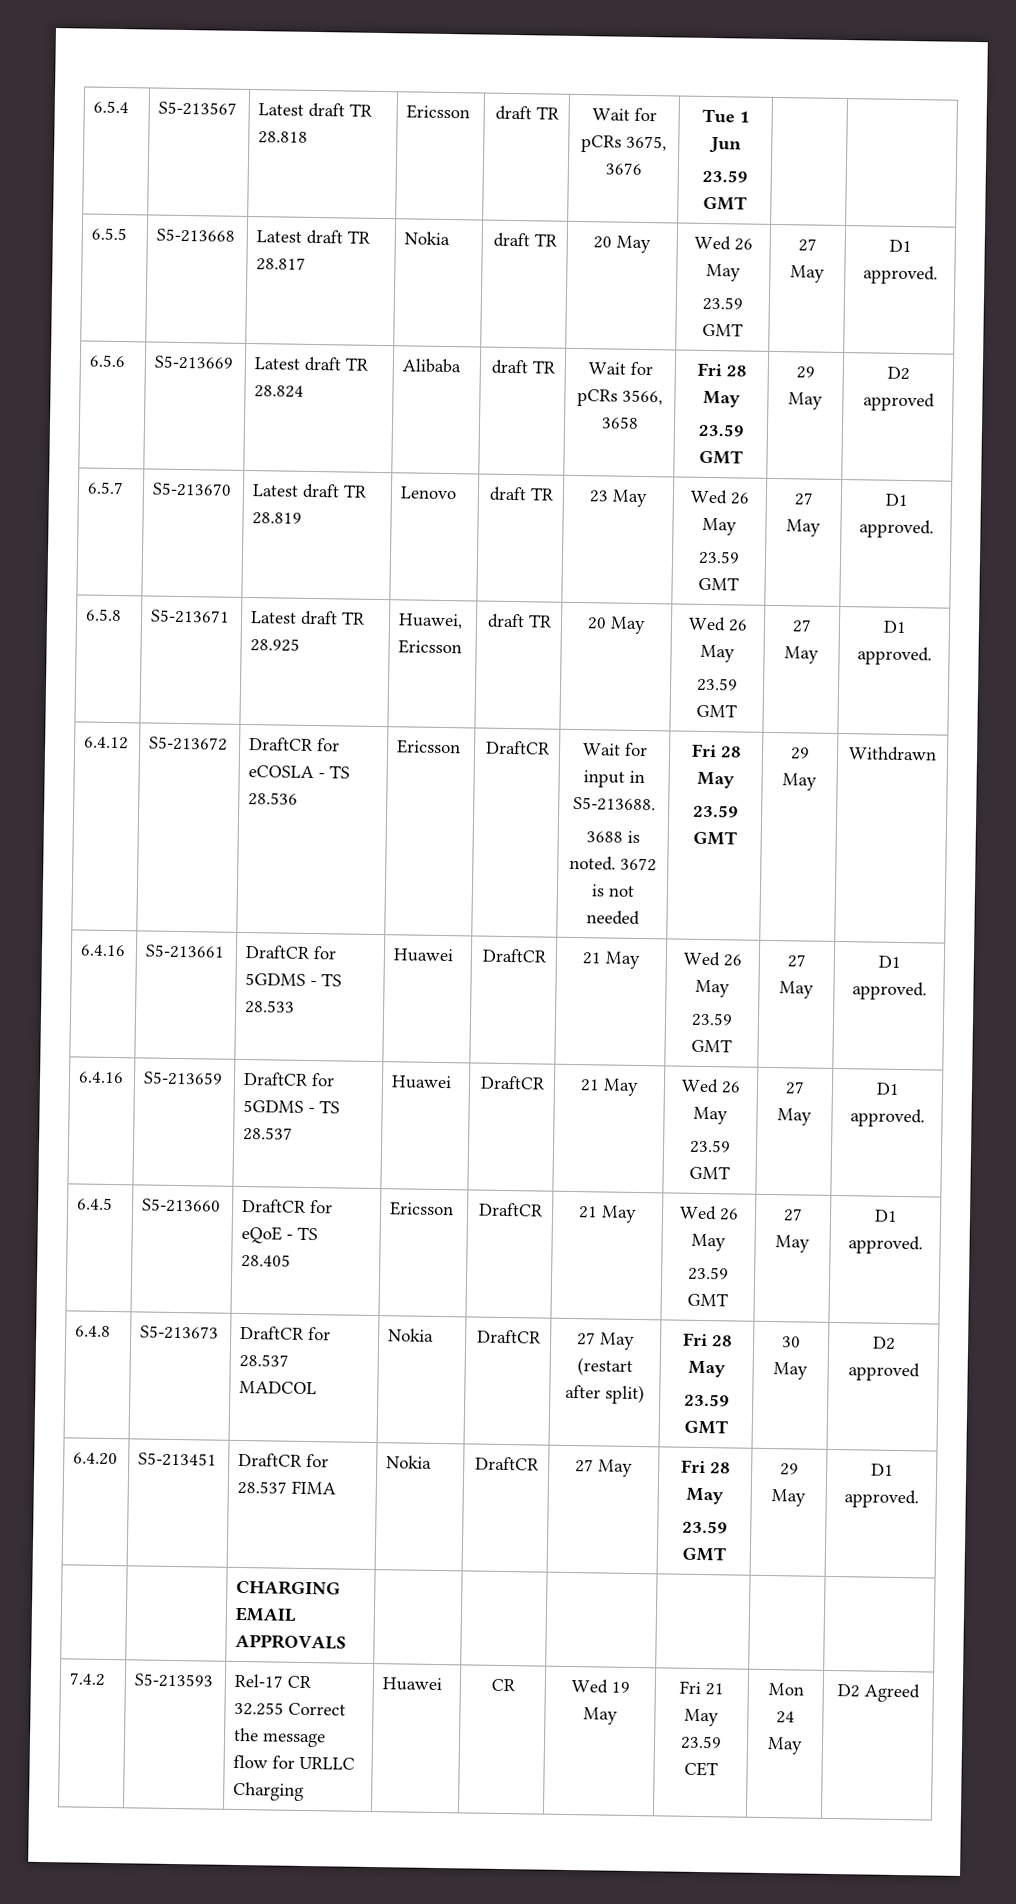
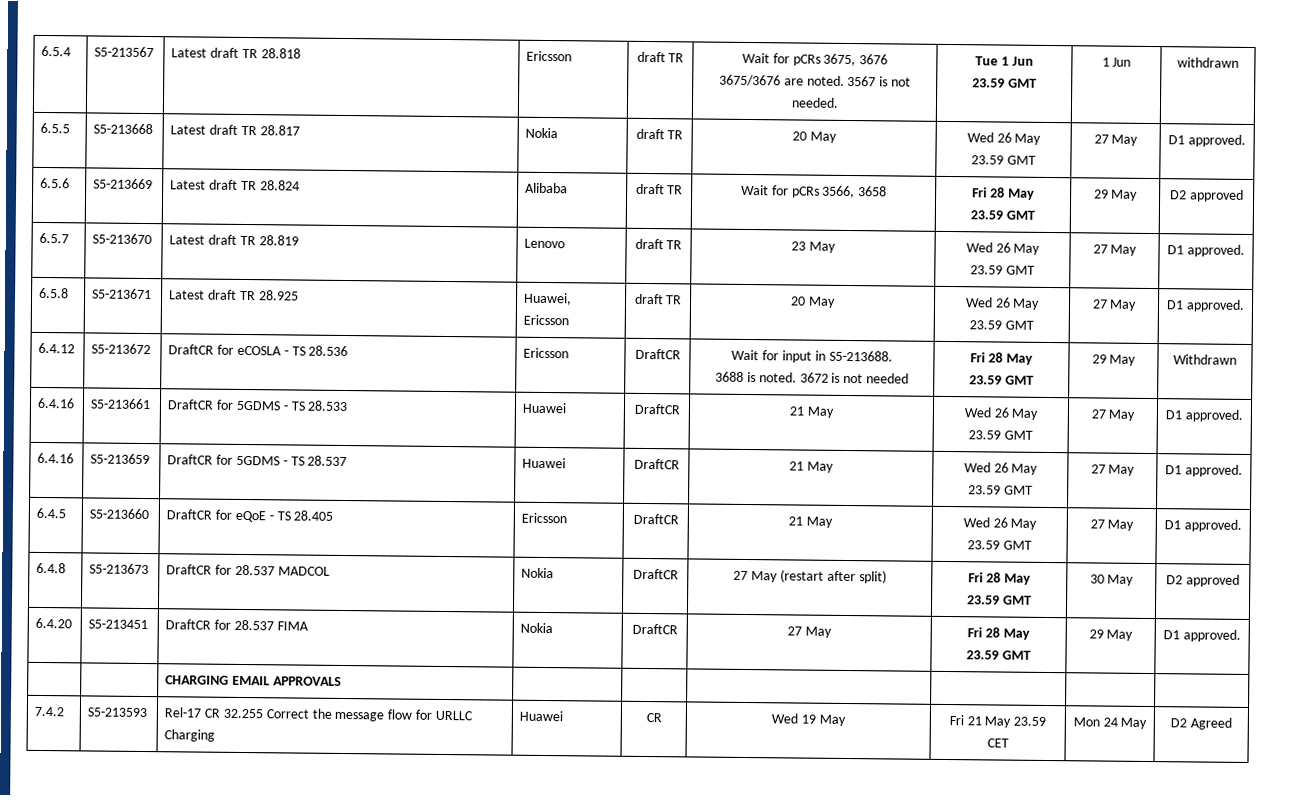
(642, 168) none -> [719,74,911,87] [790,97,839,108] // 3675/3676 are noted. 3567 is not needed.
(747, 203) | -> [1101,57,1132,67] [1177,57,1239,68] 1 Jun | withdrawn

